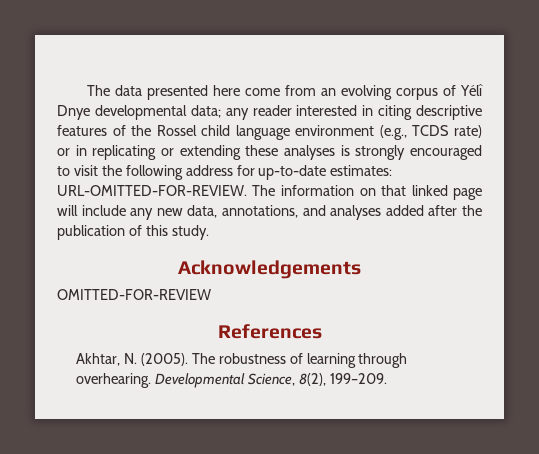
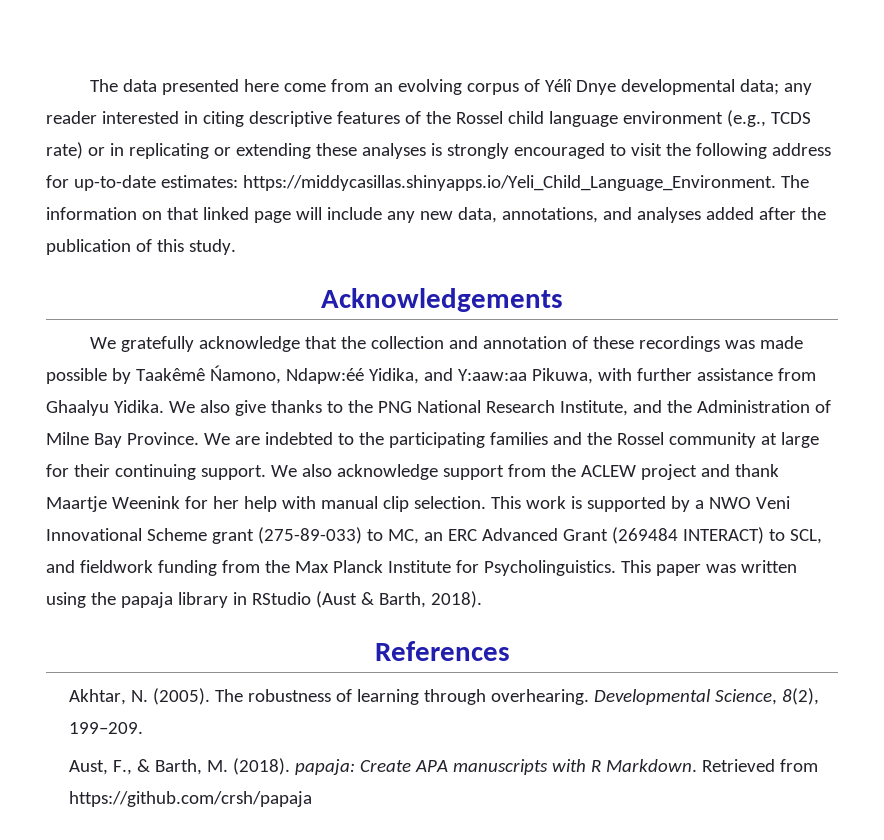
[57,185,247,196] URL-OMITTED-FOR-REVIEW. -> [242,175,776,191] https://middycasillas.shinyapps.io/Yeli_Child_Language_Environment.
[57,289,211,300] OMITTED-FOR-REVIEW -> [90,336,804,352] [46,365,816,384] [46,400,831,416] [46,432,819,448] [46,464,779,480] [46,496,790,512] [46,527,822,544] [46,560,797,576] [46,591,482,608] We gratefully acknowledge that the collection and annotation of these recordings was made possible by Taakêmê Ńamono, Ndapw:éé Yidika, and Y:aaw:aa Pikuwa, with further assistance from Ghaalyu Yidika. We also give thanks to the PNG National Research Institute, and the Administration of Milne Bay Province. We are indebted to the participating families and the Rossel community at large for their continuing support. We also acknowledge support from the ACLEW project and thank Maartje Weenink for her help with manual clip selection. This work is supported by a NWO Veni Innovational Scheme grant (275-89-033) to MC, an ERC Advanced Grant (269484 INTERACT) to SCL, and fieldwork funding from the Max Planck Institute for Psycholinguistics. This paper was written using the papaja library in RStudio (Aust & Barth, 2018).
(387, 378) none -> [69,758,819,775] [69,791,313,807] // Aust, F., & Barth, M. (2018). papaja: Create APA manuscripts with R Markdown. Retrieved from https://github.com/crsh/papaja

